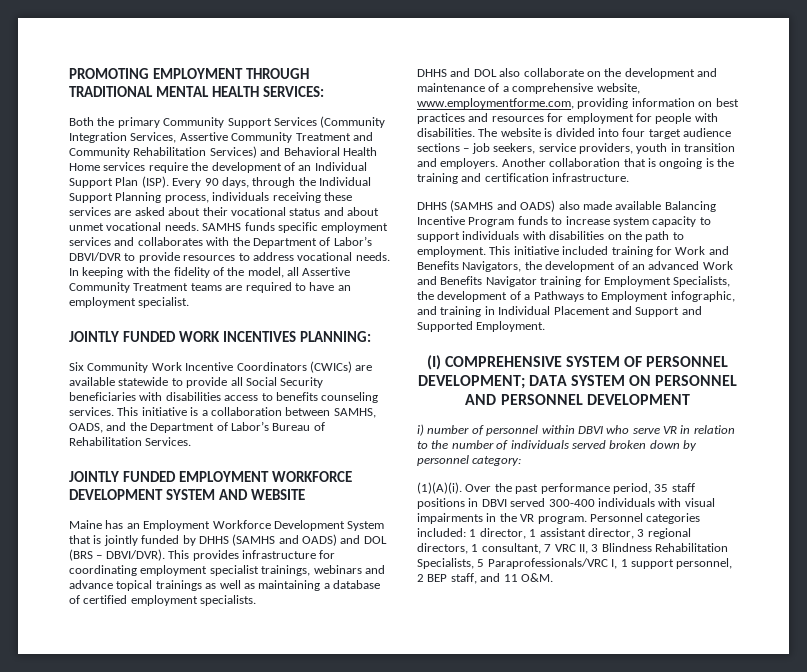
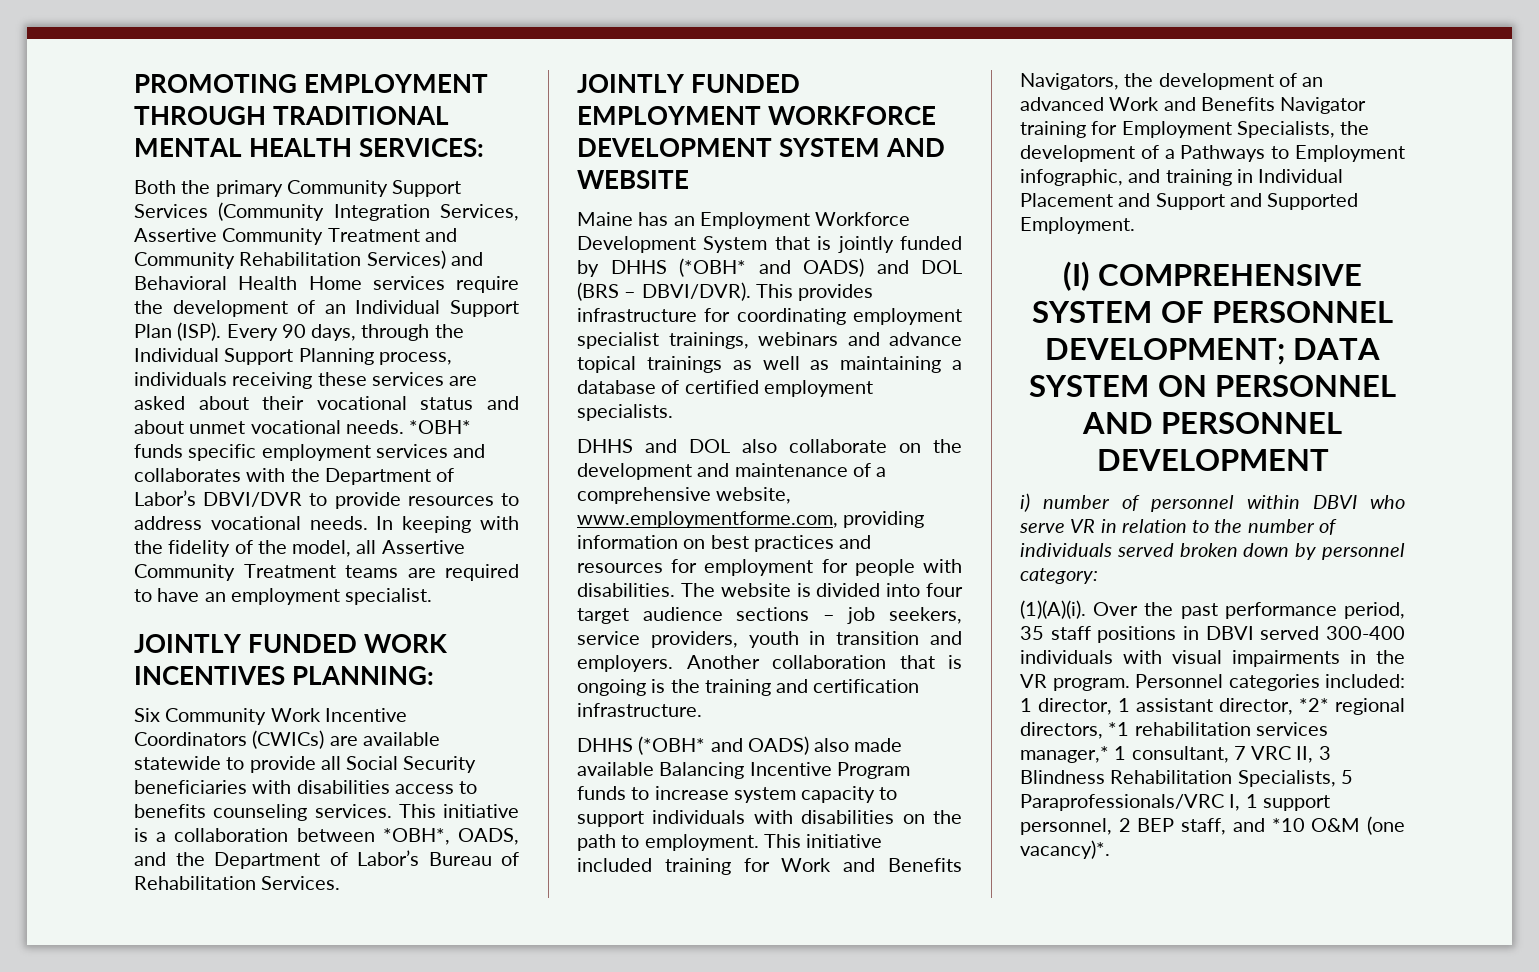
[202,223,242,231] SAMHS -> [409,420,472,434] *OBH*
[333,408,376,418] SAMHS, -> [382,828,450,845] *OBH*,
[232,534,276,546] (SAMHS -> [679,258,746,277] (*OBH*
[450,200,494,212] (SAMHS -> [638,736,706,755] (*OBH*
[637,529,645,537] 3 -> [1299,698,1329,712] *2*
(468, 548) none -> [1108,722,1328,736] [1020,746,1109,763] *1 rehabilitation services manager,*
[503,573,553,582] 11 O&M. -> [1271,816,1405,835] [1020,840,1110,859] *10 O&M (one vacancy)*.

